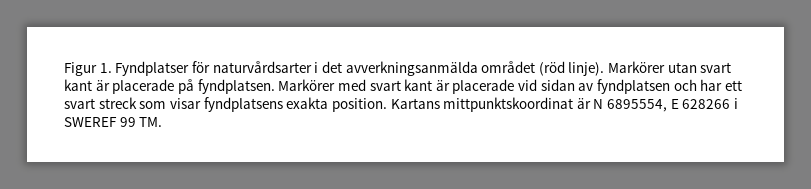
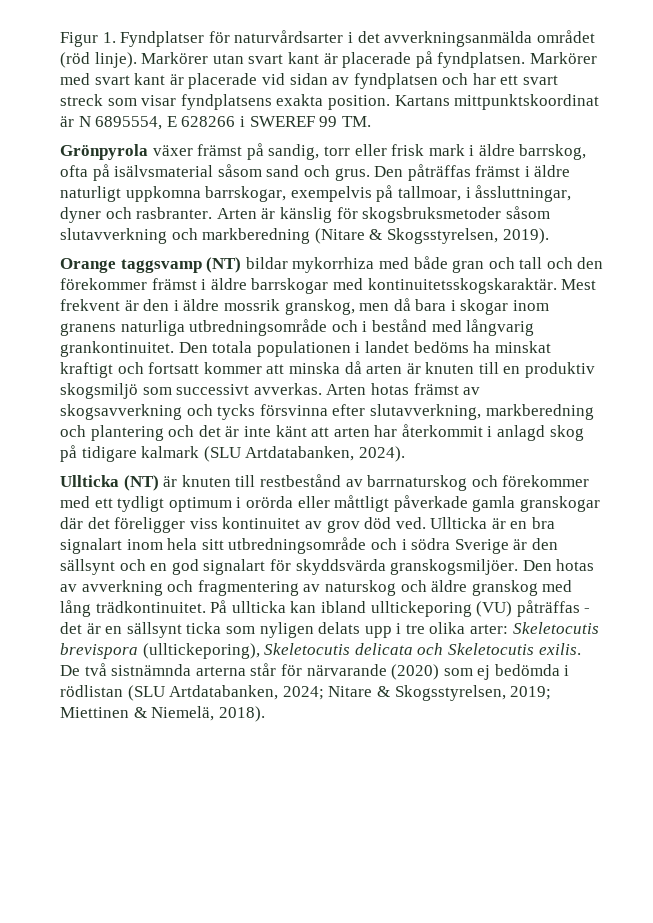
(163, 122) none -> [60,143,587,160] [60,164,571,181] [60,185,572,202] [60,206,550,223] [60,228,549,244] [60,256,604,273] [60,278,597,294] [60,298,550,315] [60,319,535,336] [60,341,551,357] [60,361,596,378] [60,383,481,399] [60,404,594,420] [60,424,584,441] [60,445,405,462] [60,474,590,491] [60,495,600,512] [60,517,556,533] [60,537,558,554] [60,559,595,575] [60,580,573,596] [60,600,591,617] [60,622,599,638] [60,643,581,659] [60,663,570,680] [60,685,552,701] [60,706,265,722] // Grönpyrola växer främst på sandig, torr eller frisk mark i äldre barrskog, ofta på isälvsmaterial såsom sand och grus. Den påträffas främst i äldre naturligt uppkomna barrskogar, exempelvis på tallmoar, i åssluttningar, dyner och rasbranter. Arten är känslig för skogsbruksmetoder såsom slutavverkning och markberedning (Nitare & Skogsstyrelsen, 2019). // Orange taggsvamp (NT) bildar mykorrhiza med både gran och tall och den förekommer främst i äldre barrskogar med kontinuitetsskogskaraktär. Mest frekvent är den i äldre mossrik granskog, men då bara i skogar inom granens naturliga utbredningsområde och i bestånd med långvarig grankontinuitet. Den totala populationen i landet bedöms ha minskat kraftigt och fortsatt kommer att minska då arten är knuten till en produktiv skogsmiljö som successivt avverkas. Arten hotas främst av skogsavverkning och tycks försvinna efter slutavverkning, markberedning och plantering och det är inte känt att arten har återkommit i anlagd skog på tidigare kalmark (SLU Artdatabanken, 2024). // Ullticka (NT) är knuten till restbestånd av barrnaturskog och förekommer med ett tydligt optimum i orörda eller måttligt påverkade gamla granskogar där det föreligger viss kontinuitet av grov död ved. Ullticka är en bra signalart inom hela sitt utbredningsområde och i södra Sverige är den sällsynt och en god signalart för skyddsvärda granskogsmiljöer. Den hotas av avverkning och fragmentering av naturskog och äldre granskog med lång trädkontinuitet. På ullticka kan ibland ulltickeporing (VU) påträffas - det är en sällsynt ticka som nyligen delats upp i tre olika arter: Skeletocutis brevispora (ulltickeporing), Skeletocutis delicata och Skeletocutis exilis. De två sistnämnda arterna står för närvarande (2020) som ej bedömda i rödlistan (SLU Artdatabanken, 2024; Nitare & Skogsstyrelsen, 2019; Miettinen & Niemelä, 2018).

